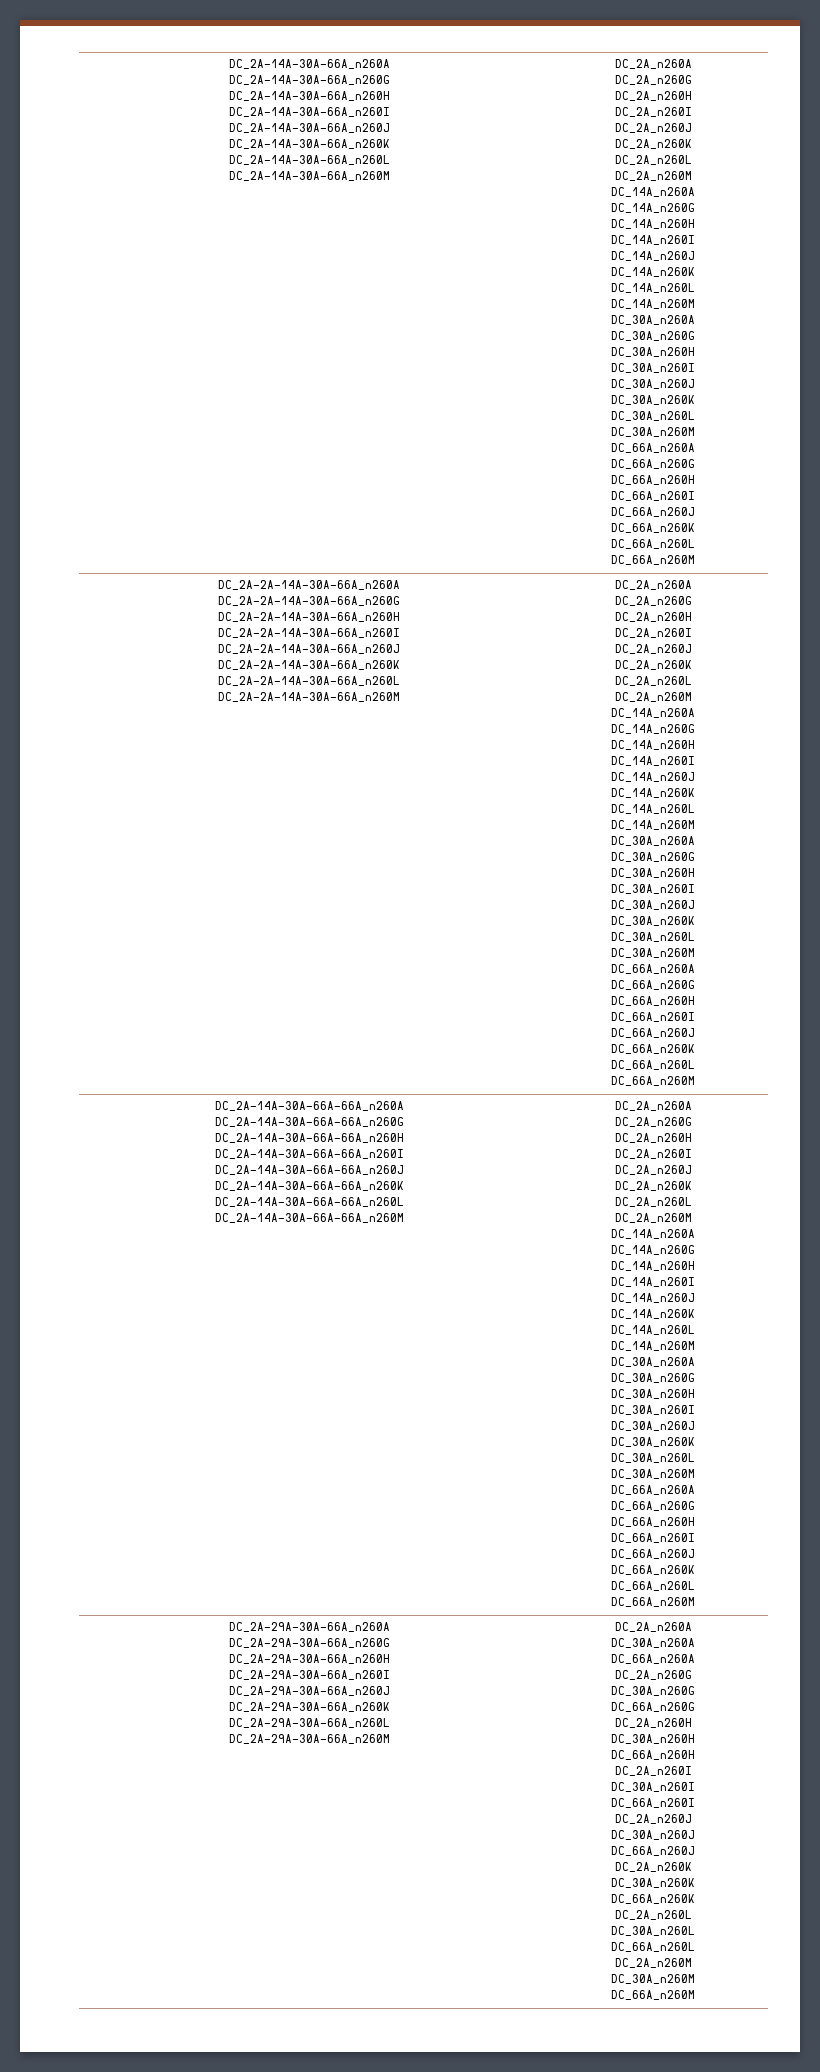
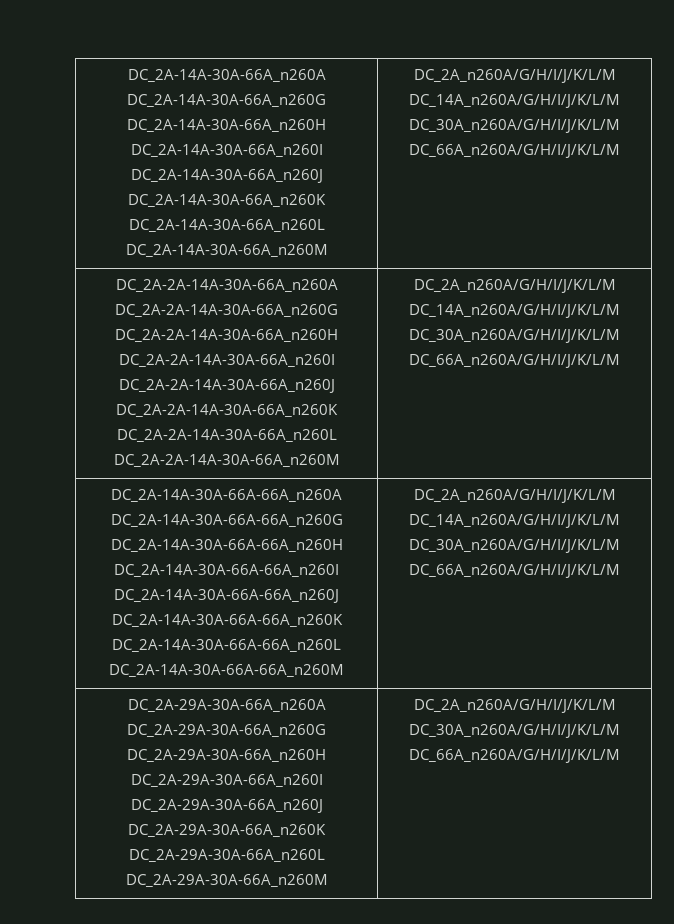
[614,59,692,69] [614,75,692,85] [614,91,692,101] [614,107,692,117] [614,123,692,133] [614,139,692,149] [614,155,692,165] [614,171,692,181] [611,187,695,197] [611,203,695,213] [611,219,695,229] [611,235,695,245] [611,251,695,261] [611,267,695,277] [611,283,695,293] [611,299,695,309] [611,315,695,325] [611,331,695,341] [611,347,695,357] [611,363,695,373] [611,379,695,389] [611,395,695,405] [611,411,695,421] [611,427,695,437] [611,443,695,453] [611,459,695,469] [611,475,695,485] [611,491,695,501] [611,507,695,517] [611,523,695,533] [611,539,695,549] [611,555,695,565] DC_2A_n260A // DC_2A_n260G // DC_2A_n260H // DC_2A_n260I // DC_2A_n260J // DC_2A_n260K // DC_2A_n260L // DC_2A_n260M // DC_14A_n260A // DC_14A_n260G // DC_14A_n260H // DC_14A_n260I // DC_14A_n260J // DC_14A_n260K // DC_14A_n260L // DC_14A_n260M // DC_30A_n260A // DC_30A_n260G // DC_30A_n260H // DC_30A_n260I // DC_30A_n260J // DC_30A_n260K // DC_30A_n260L // DC_30A_n260M // DC_66A_n260A // DC_66A_n260G // DC_66A_n260H // DC_66A_n260I // DC_66A_n260J // DC_66A_n260K // DC_66A_n260L // DC_66A_n260M -> [413,69,616,83] [409,94,620,108] [409,119,620,133] [409,144,620,158] DC_2A_n260A/G/H/I/J/K/L/M // DC_14A_n260A/G/H/I/J/K/L/M // DC_30A_n260A/G/H/I/J/K/L/M // DC_66A_n260A/G/H/I/J/K/L/M
[614,580,692,590] [614,596,692,606] [614,612,692,622] [614,628,692,638] [614,644,692,654] [614,660,692,670] [614,676,692,686] [614,692,692,702] [611,708,695,718] [611,724,695,734] [611,740,695,750] [611,756,695,766] [611,772,695,782] [611,788,695,798] [611,804,695,814] [611,820,695,830] [611,836,695,846] [611,852,695,862] [611,868,695,878] [611,884,695,894] [611,900,695,910] [611,916,695,926] [611,932,695,942] [611,948,695,958] [611,964,695,974] [611,980,695,990] [611,996,695,1006] [611,1012,695,1022] [611,1028,695,1038] [611,1044,695,1054] [611,1060,695,1070] [611,1076,695,1086] DC_2A_n260A // DC_2A_n260G // DC_2A_n260H // DC_2A_n260I // DC_2A_n260J // DC_2A_n260K // DC_2A_n260L // DC_2A_n260M // DC_14A_n260A // DC_14A_n260G // DC_14A_n260H // DC_14A_n260I // DC_14A_n260J // DC_14A_n260K // DC_14A_n260L // DC_14A_n260M // DC_30A_n260A // DC_30A_n260G // DC_30A_n260H // DC_30A_n260I // DC_30A_n260J // DC_30A_n260K // DC_30A_n260L // DC_30A_n260M // DC_66A_n260A // DC_66A_n260G // DC_66A_n260H // DC_66A_n260I // DC_66A_n260J // DC_66A_n260K // DC_66A_n260L // DC_66A_n260M -> [413,279,616,293] [409,304,620,318] [409,329,620,343] [409,354,620,368] DC_2A_n260A/G/H/I/J/K/L/M // DC_14A_n260A/G/H/I/J/K/L/M // DC_30A_n260A/G/H/I/J/K/L/M // DC_66A_n260A/G/H/I/J/K/L/M
[614,1101,692,1111] [614,1117,692,1127] [614,1133,692,1143] [614,1149,692,1159] [614,1165,692,1175] [614,1181,692,1191] [614,1197,692,1207] [614,1213,692,1223] [611,1229,695,1239] [611,1245,695,1255] [611,1261,695,1271] [611,1277,695,1287] [611,1293,695,1303] [611,1309,695,1319] [611,1325,695,1335] [611,1341,695,1351] [611,1357,695,1367] [611,1373,695,1383] [611,1389,695,1399] [611,1405,695,1415] [611,1421,695,1431] [611,1437,695,1447] [611,1453,695,1463] [611,1469,695,1479] [611,1485,695,1495] [611,1501,695,1511] [611,1517,695,1527] [611,1533,695,1543] [611,1549,695,1559] [611,1565,695,1575] [611,1581,695,1591] [611,1597,695,1607] DC_2A_n260A // DC_2A_n260G // DC_2A_n260H // DC_2A_n260I // DC_2A_n260J // DC_2A_n260K // DC_2A_n260L // DC_2A_n260M // DC_14A_n260A // DC_14A_n260G // DC_14A_n260H // DC_14A_n260I // DC_14A_n260J // DC_14A_n260K // DC_14A_n260L // DC_14A_n260M // DC_30A_n260A // DC_30A_n260G // DC_30A_n260H // DC_30A_n260I // DC_30A_n260J // DC_30A_n260K // DC_30A_n260L // DC_30A_n260M // DC_66A_n260A // DC_66A_n260G // DC_66A_n260H // DC_66A_n260I // DC_66A_n260J // DC_66A_n260K // DC_66A_n260L // DC_66A_n260M -> [413,489,616,503] [409,514,620,528] [409,539,620,553] [409,564,620,578] DC_2A_n260A/G/H/I/J/K/L/M // DC_14A_n260A/G/H/I/J/K/L/M // DC_30A_n260A/G/H/I/J/K/L/M // DC_66A_n260A/G/H/I/J/K/L/M
[614,1622,692,1632] [611,1638,695,1648] [611,1654,695,1664] [614,1670,692,1680] [611,1686,695,1696] [611,1702,695,1712] [614,1718,692,1728] [611,1734,695,1744] [611,1750,695,1760] [614,1766,692,1776] [611,1782,695,1792] [611,1798,695,1808] [614,1814,692,1824] [611,1830,695,1840] [611,1846,695,1856] [614,1862,692,1872] [611,1878,695,1888] [611,1894,695,1904] [614,1910,692,1920] [611,1926,695,1936] [611,1942,695,1952] [614,1958,692,1968] [611,1974,695,1984] [611,1990,695,2000] DC_2A_n260A // DC_30A_n260A // DC_66A_n260A // DC_2A_n260G // DC_30A_n260G // DC_66A_n260G // DC_2A_n260H // DC_30A_n260H // DC_66A_n260H // DC_2A_n260I // DC_30A_n260I // DC_66A_n260I // DC_2A_n260J // DC_30A_n260J // DC_66A_n260J // DC_2A_n260K // DC_30A_n260K // DC_66A_n260K // DC_2A_n260L // DC_30A_n260L // DC_66A_n260L // DC_2A_n260M // DC_30A_n260M // DC_66A_n260M -> [413,699,616,713] [409,724,620,738] [409,749,620,763] DC_2A_n260A/G/H/I/J/K/L/M // DC_30A_n260A/G/H/I/J/K/L/M // DC_66A_n260A/G/H/I/J/K/L/M

